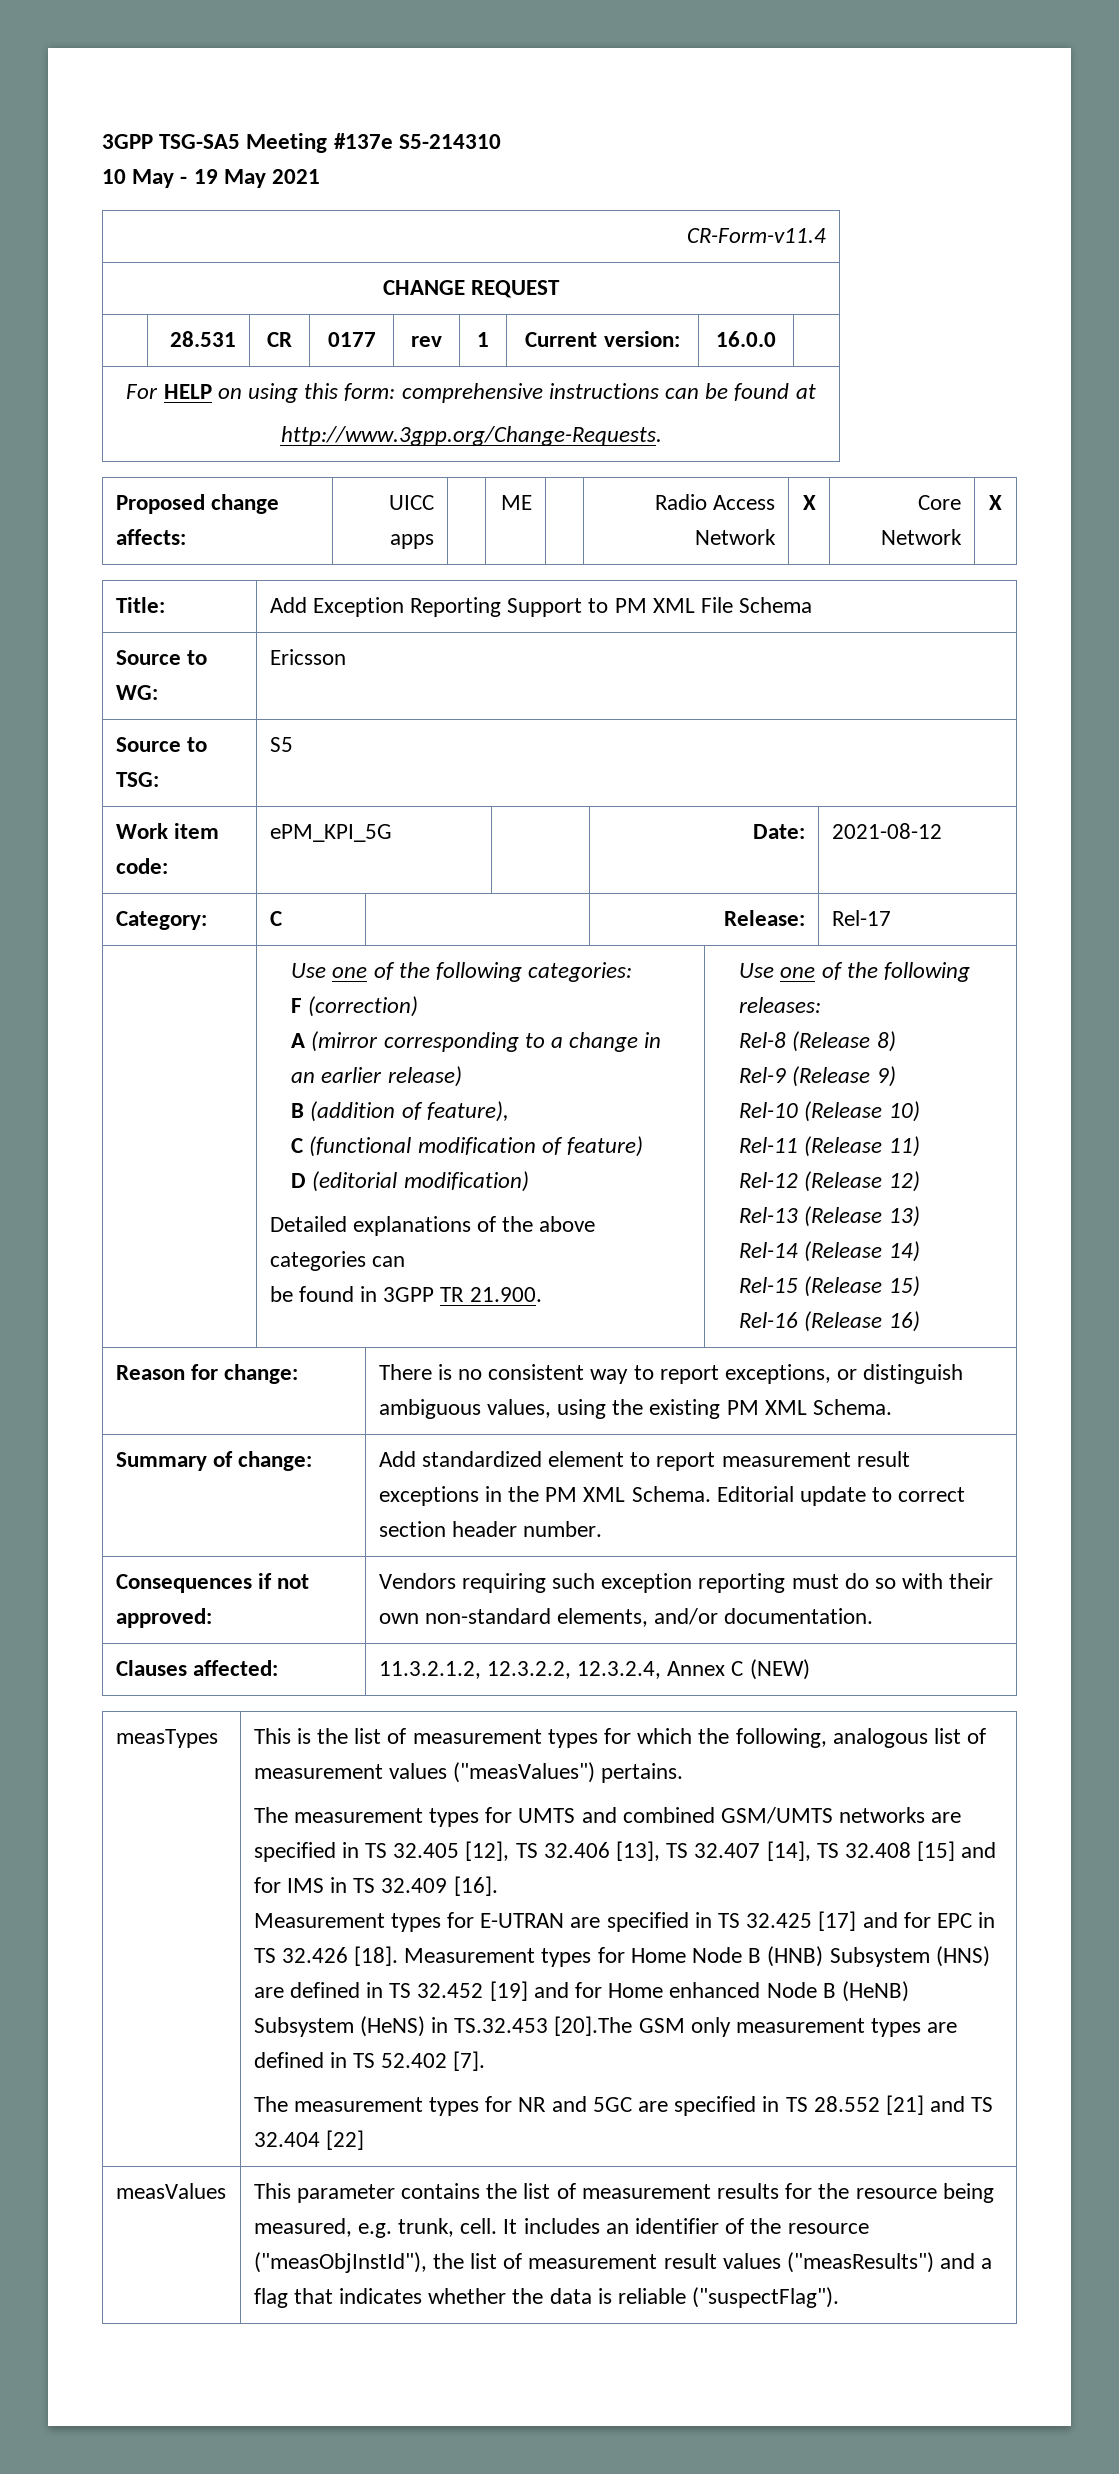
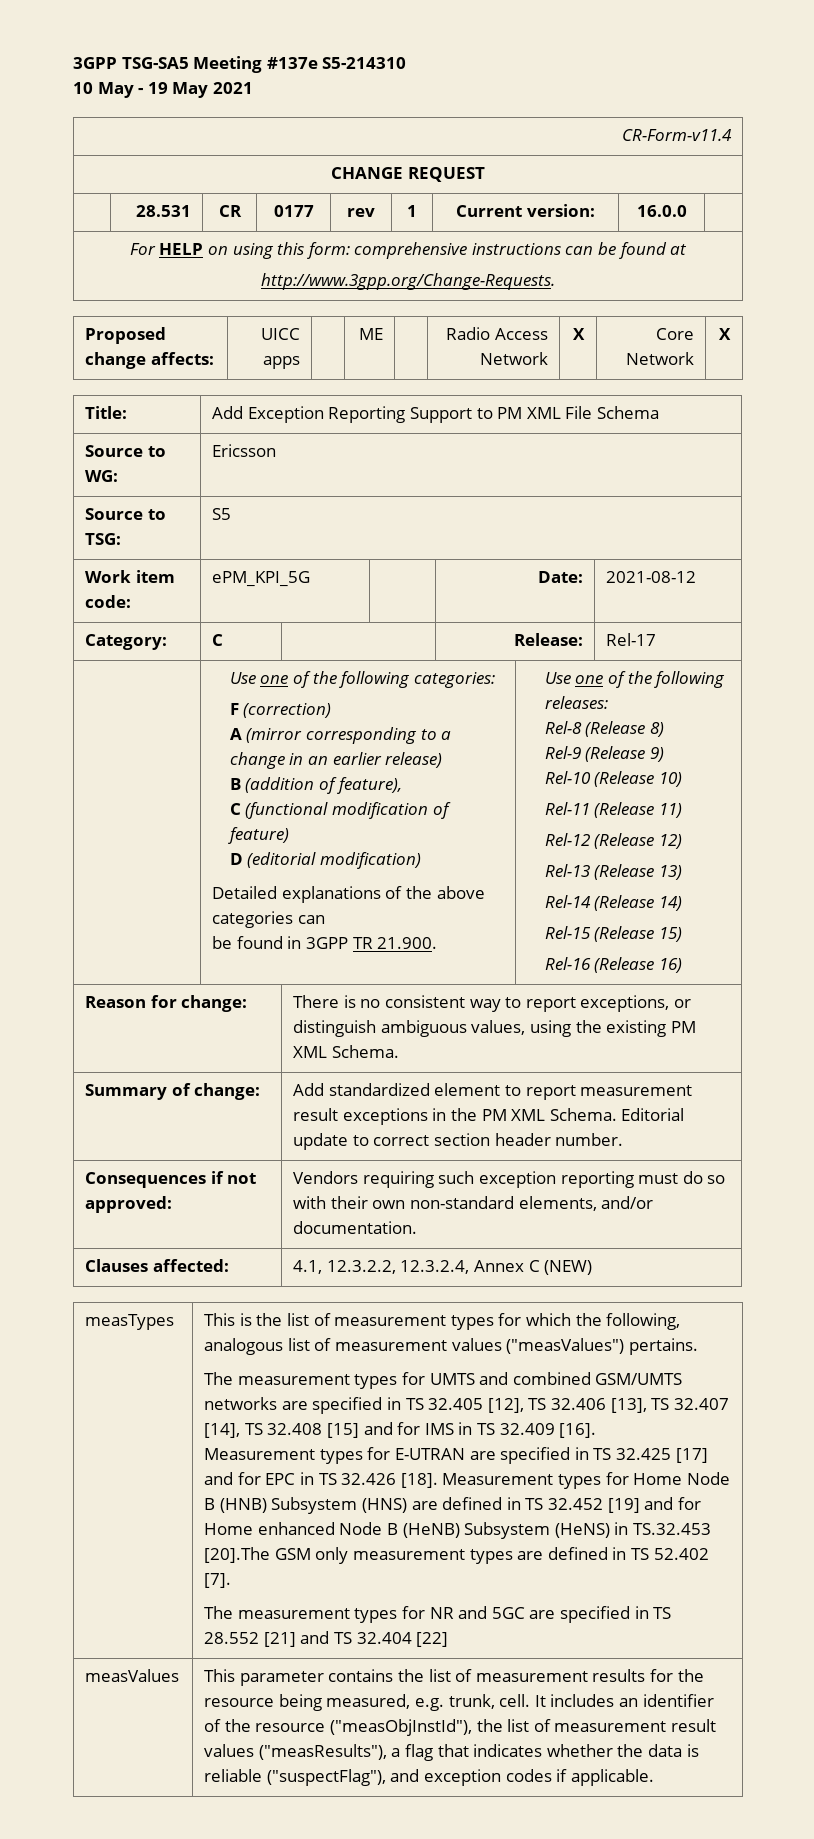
[378,1661,481,1679] 11.3.2.1.2, -> [293,1260,323,1274] 4.1,
[786,2252,976,2273] ("measResults") and -> [258,1744,387,1760] ("measResults"),
[692,2287,840,2308] ("suspectFlag"). -> [266,1769,654,1786] ("suspectFlag"), and exception codes if applicable.

